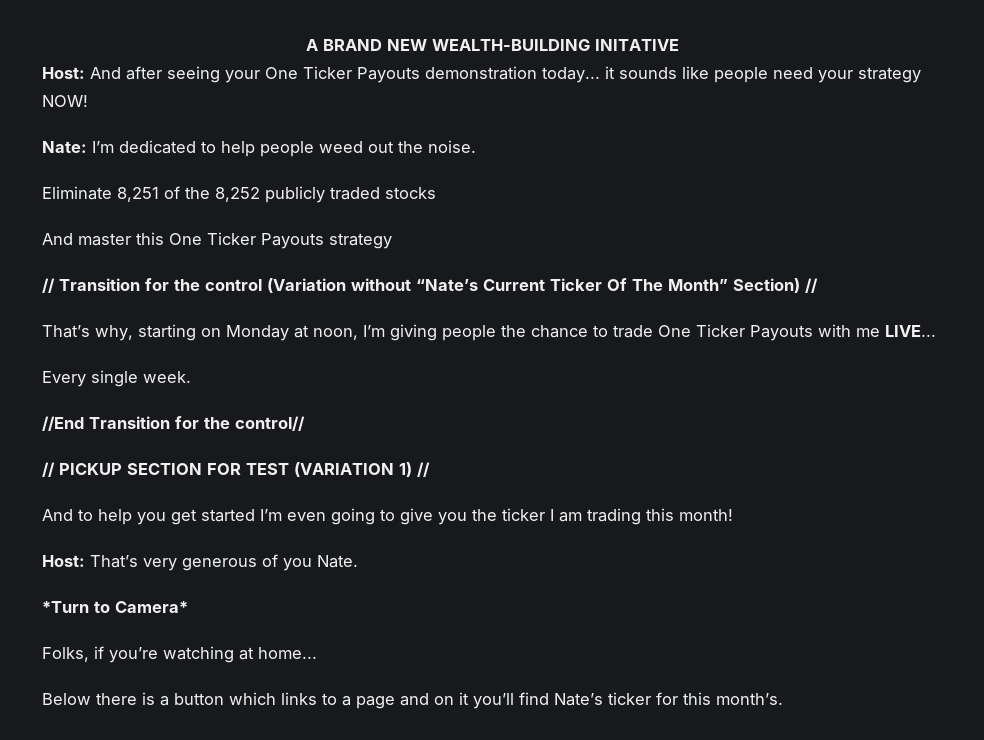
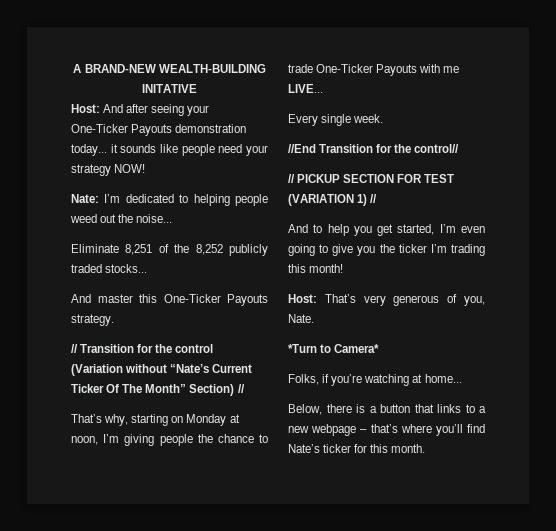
[322,39,427,51] BRAND NEW -> [84,64,156,73] BRAND-NEW
[265,66,352,79] One Ticker -> [71,124,128,133] One-Ticker
[221,141,255,157] help -> [193,194,230,206] helping
[428,140,476,153] noise. -> [136,214,173,223] noise...
[385,187,436,199] stocks -> [105,264,148,273] stocks...
[169,232,392,249] One Ticker Payouts strategy -> [163,294,268,306] [71,314,114,326] One-Ticker Payouts strategy.
[658,324,745,337] One Ticker -> [316,64,374,73] One-Ticker
[201,509,255,522] started -> [397,224,435,235] started,
[550,509,582,522] I am -> [430,244,447,253] I’m
[283,558,312,571] you -> [464,296,485,306] you,
[42,693,91,705] Below -> [288,404,322,415] Below,
[229,692,276,705] which -> [414,404,434,413] that
[356,692,469,709] page and on it -> [288,424,432,436] new webpage – that’s where
[716,693,783,705] month’s. -> [391,444,426,453] month.

